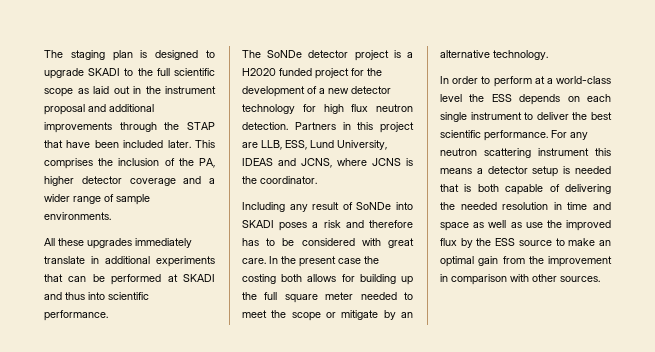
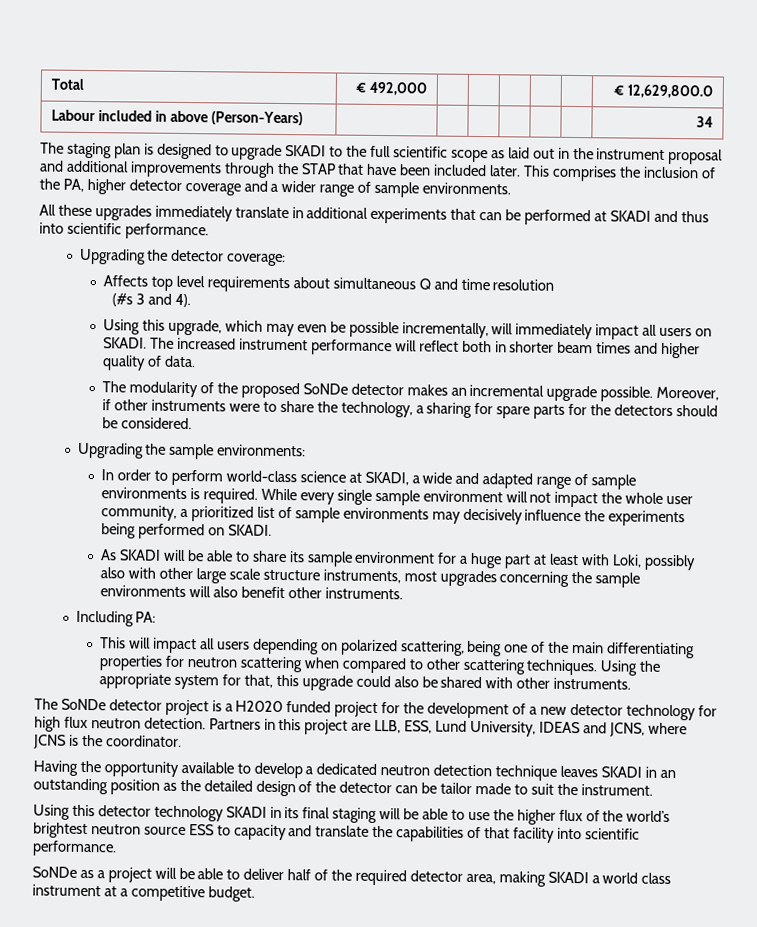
(44, 54) none -> [51,78,85,90] [355,81,427,96] [613,84,713,99] [51,109,303,126] [695,116,713,128] Total | € 492,000 | | | | | | € 12,629,800.0 // Labour included in above (Person-Years) | | | | | | | 34 //
(108, 315) none -> [79,248,287,267] [103,275,555,293] [111,293,191,308] [103,319,713,340] [103,337,701,359] [102,355,197,371] [102,381,720,402] [102,399,718,419] [102,417,193,430] [77,442,307,460] [101,469,637,490] [101,487,694,508] [101,505,686,527] [101,523,272,540] [100,549,696,571] [100,567,641,588] [100,585,403,600] [75,610,157,627] [100,637,696,659] [99,655,661,676] [99,673,632,691] // Upgrading the detector coverage: // Affects top level requirements about simultaneous Q and time resolution // (#s 3 and 4). // Using this upgrade, which may even be possible incrementally, will immediately impact all users on SKADI. The increased instrument performance will reflect both in shorter beam times and higher quality of data. // The modularity of the proposed SoNDe detector makes an incremental upgrade possible. Moreover, if other instruments were to share the technology, a sharing for spare parts for the detectors should be considered. // Upgrading the sample environments: // In order to perform world-class science at SKADI, a wide and adapted range of sample environments is required. While every single sample environment will not impact the whole user community, a prioritized list of sample environments may decisively influence the experiments being performed on SKADI. // As SKADI will be able to share its sample environment for a huge part at least with Loki, possibly also with other large scale structure instruments, most upgrades concerning the sample environments will also benefit other instruments. // Including PA: // This will impact all users depending on polarized scattering, being one of the main differentiating properties for neutron scattering when compared to other scattering techniques. Using the appropriate system for that, this upgrade could also be shared with other instruments.
[242,202,413,212] [242,220,413,231] [242,238,414,248] [242,256,379,267] [242,274,413,285] [242,292,413,303] [242,310,413,321] [440,50,548,60] [440,76,611,87] [440,94,611,105] [440,112,612,122] [440,130,588,141] [440,148,611,158] [440,166,611,177] [440,184,611,195] [440,202,611,210] [440,220,611,231] [440,238,611,248] [440,256,612,267] [440,274,600,285] Including any result of SoNDe into SKADI poses a risk and therefore has to be considered with great care. In the present case the costing both allows for building up the full square meter needed to meet the scope or mitigate by an alternative technology. // In order to perform at a world-class level the ESS depends on each single instrument to deliver the best scientific performance. For any neutron scattering instrument this means a detector setup is needed that is both capable of delivering the needed resolution in time and space as well as use the improved flux by the ESS source to make an optimal gain from the improvement in comparison with other sources. -> [33,760,676,781] [33,778,653,797] [33,804,671,825] [33,822,640,843] [32,840,117,857] [32,866,672,887] [32,884,255,902] Having the opportunity available to develop a dedicated neutron detection technique leaves SKADI in an outstanding position as the detailed design of the detector can be tailor made to suit the instrument. // Using this detector technology SKADI in its final staging will be able to use the higher flux of the world’s brightest neutron source ESS to capacity and translate the capabilities of that facility into scientific performance. // SoNDe as a project will be able to deliver half of the required detector area, making SKADI a world class instrument at a competitive budget.

